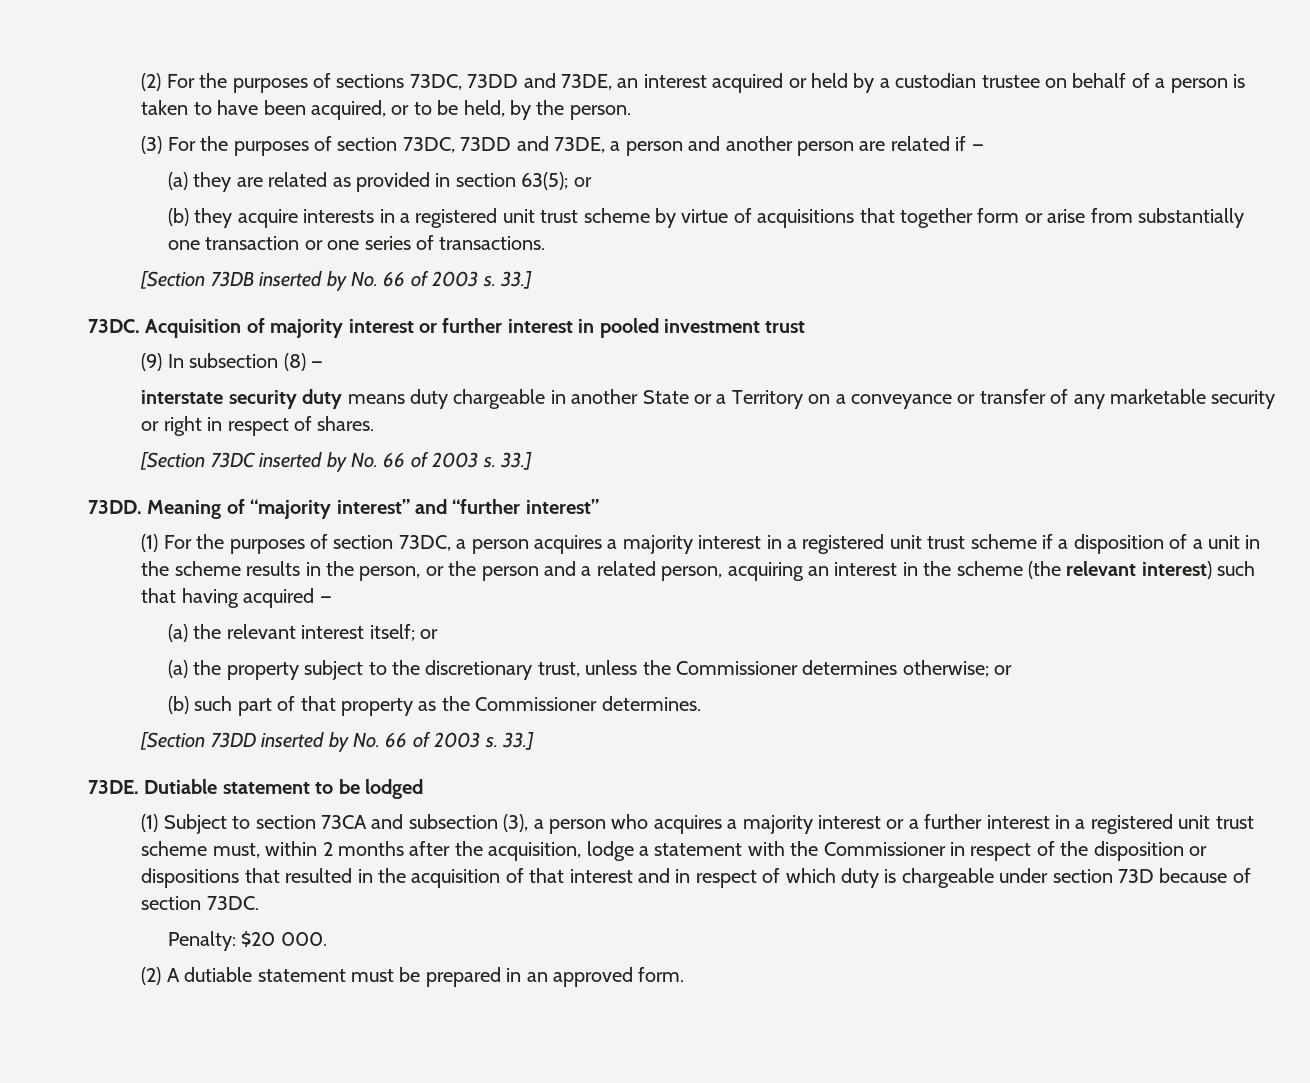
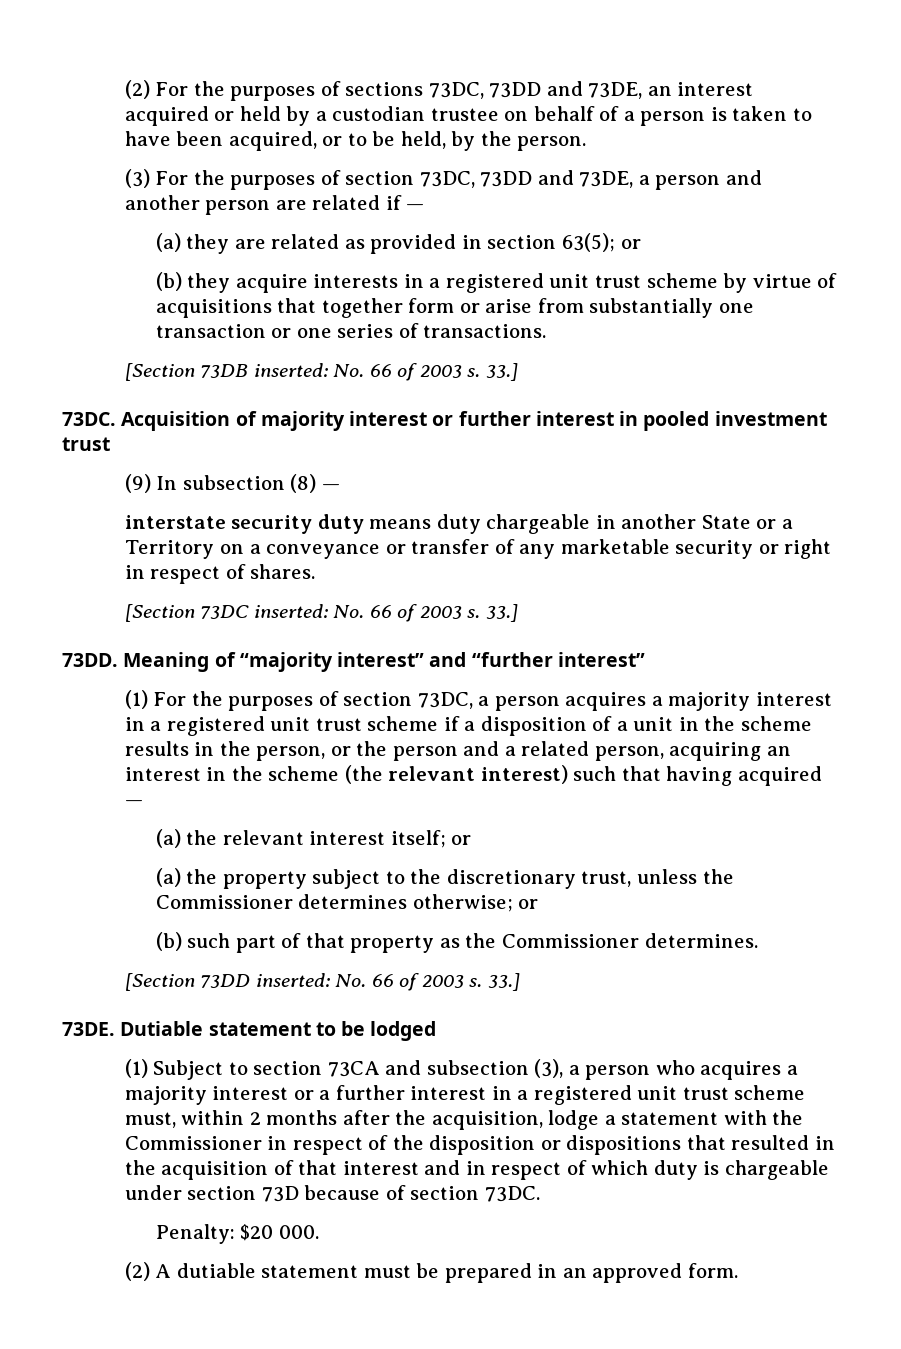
[259,271,347,291] inserted by -> [253,363,328,377] inserted:
[259,452,347,472] inserted by -> [253,604,328,618] inserted:
[261,732,349,752] inserted by -> [255,973,330,987] inserted:

